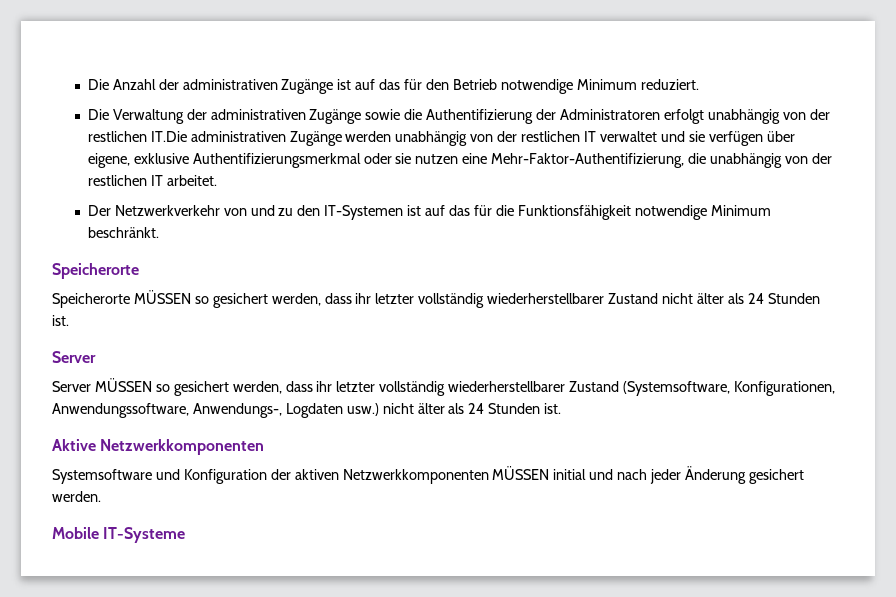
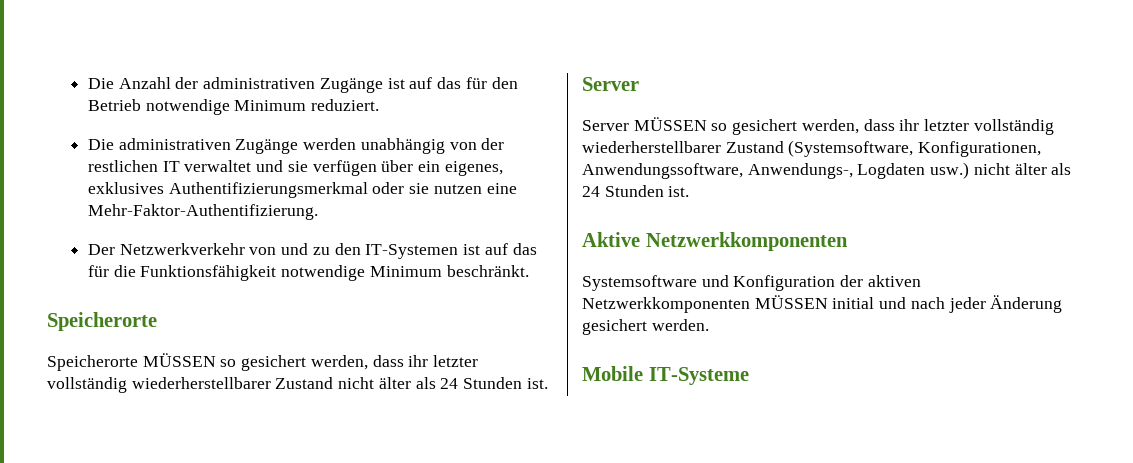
[112,109,830,124] [87,131,187,142] Verwaltung der administrativen Zugänge sowie die Authentifizierung der Administratoren erfolgt unabhängig von der restlichen IT.Die -> (115, 144) none
[87,153,189,168] eigene, exklusive -> [418,161,503,176] [88,182,165,194] ein eigenes, exklusives
[491,153,832,168] [87,175,217,186] Mehr-Faktor-Authentifizierung, die unabhängig von der restlichen IT arbeitet. -> [88,204,319,220] Mehr-Faktor-Authentifizierung.

